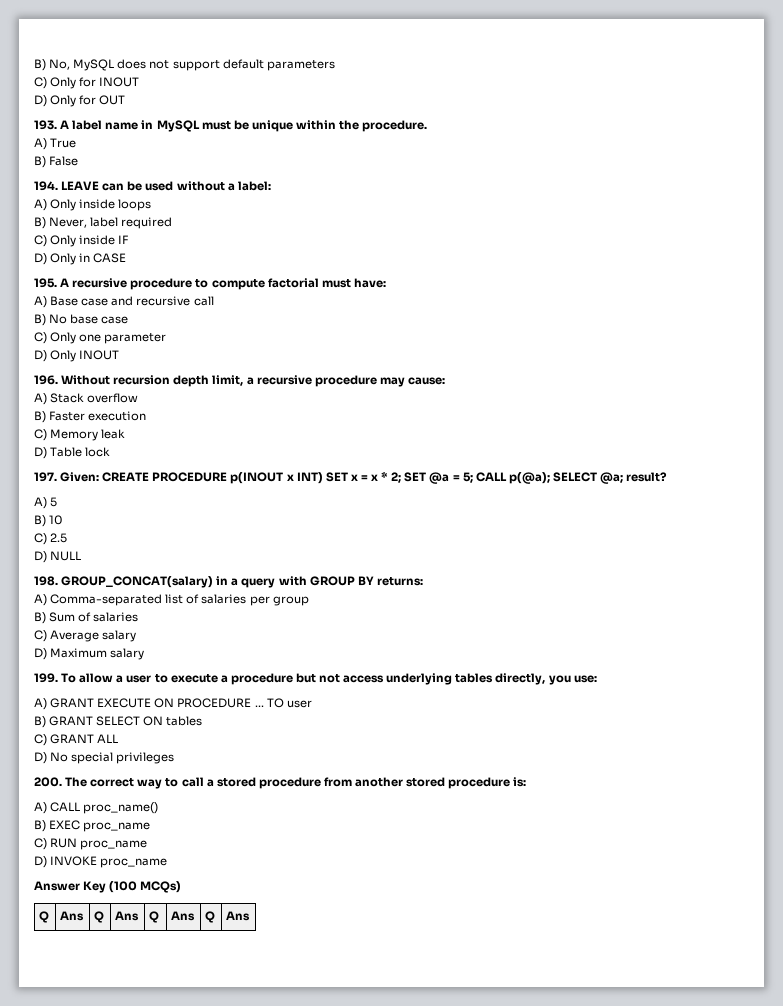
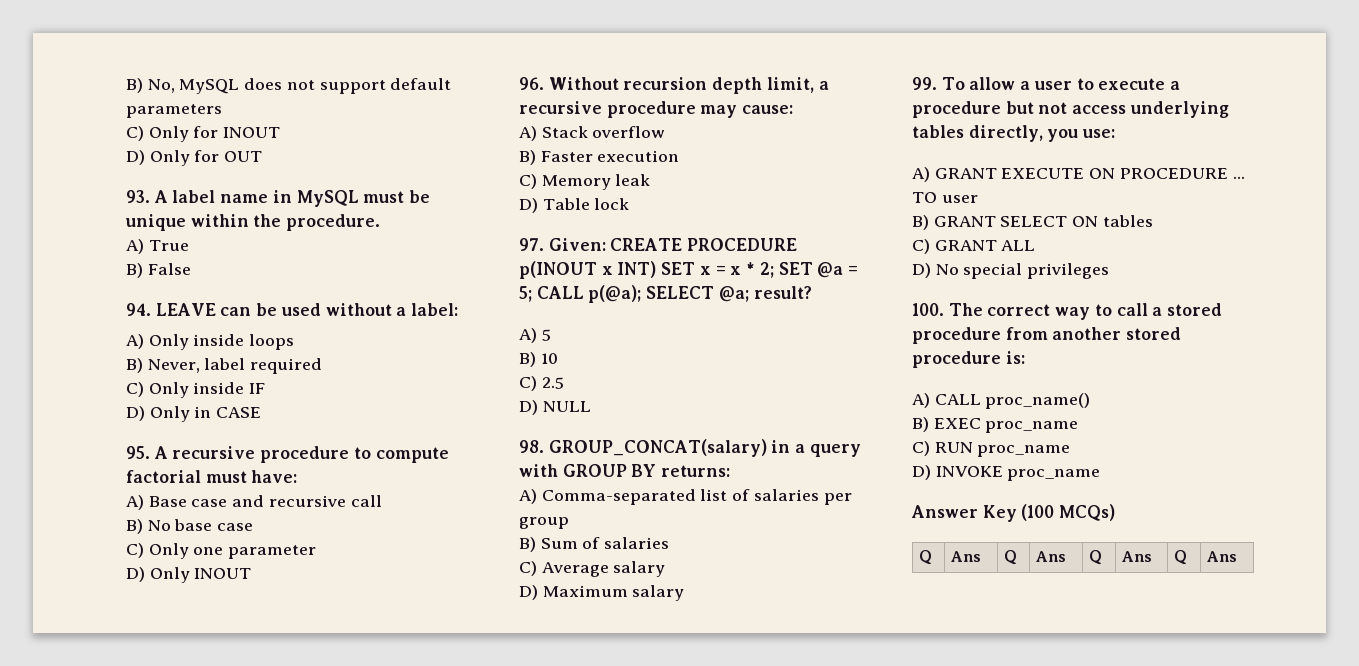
[34,120,57,130] 193. -> [126,190,150,203] 93.
[34,181,58,191] 194. -> [126,303,151,316] 94.
[34,278,57,288] 195. -> [126,446,150,459] 95.
[34,375,58,385] 196. -> [519,77,544,90] 96.
[34,472,57,482] 197. -> [519,238,544,251] 97.
[34,576,58,586] 198. -> [519,440,544,453] 98.
[34,673,58,683] 199. -> [912,77,937,90] 99.
[34,777,62,787] 200. -> [912,303,944,316] 100.

